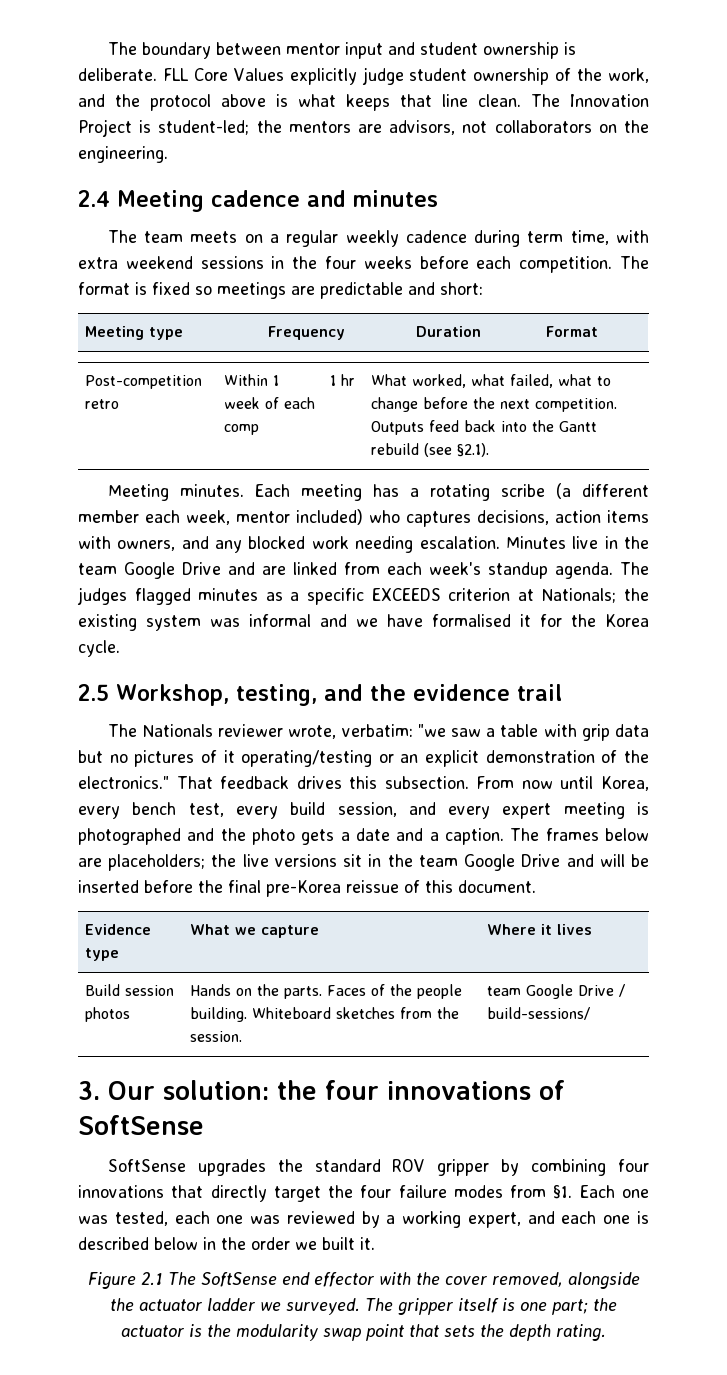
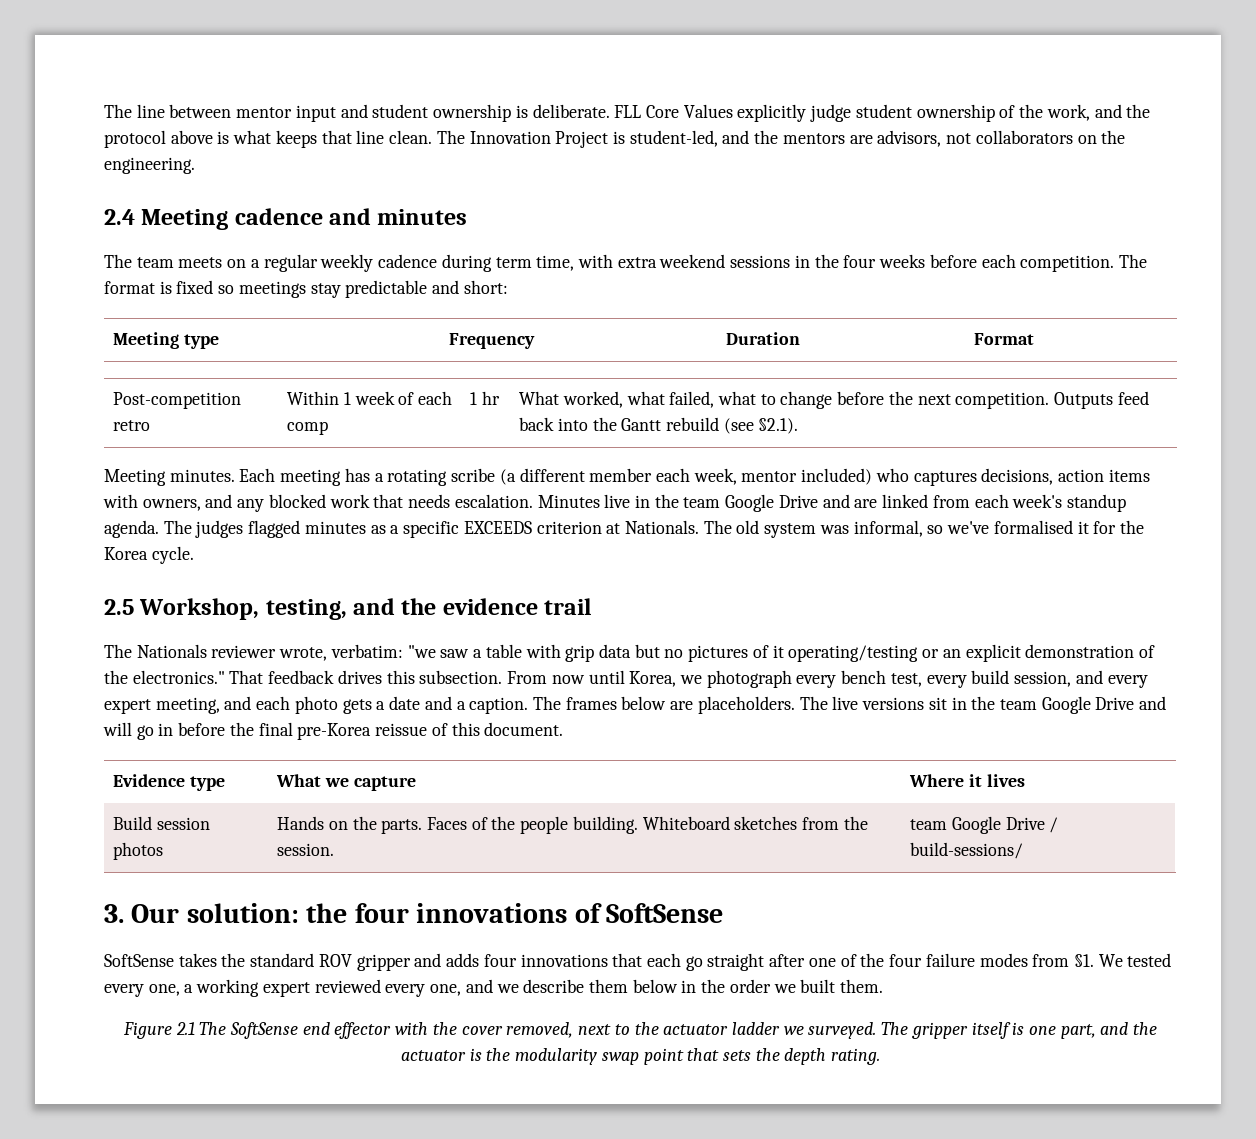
[107,42,211,59] The boundary -> [104,104,165,118] The line
[158,120,250,135] student-led; -> [629,130,750,147] student-led, and
[291,286,315,295] are -> [310,283,341,298] stay
[355,536,414,553] needing -> [373,494,451,508] that needs
[541,588,650,603] [78,614,423,631] Nationals; the existing system was informal and we have -> [624,520,990,538] Nationals. The old system was informal, so we've
(650, 783) none -> [679,670,792,688] we photograph
[563,802,649,819] [78,828,246,845] meeting is photographed and the -> [155,696,291,714] meeting, and each
[108,854,237,871] placeholders; the -> [697,696,828,714] placeholders. The
[631,854,649,867] [78,880,139,893] be inserted -> [136,723,174,740] go in
[197,1159,266,1176] upgrades -> [178,953,217,967] takes
[501,1159,607,1176] by combining -> [414,953,480,967] and adds
[210,1185,321,1202] directly target -> [646,953,857,971] each go straight after one of
[579,1185,649,1198] [78,1211,649,1228] [78,1237,149,1250] Each one was tested, each one was reviewed by a working expert, and each one is described -> [1098,953,1172,967] [104,979,628,997] We tested every one, a working expert reviewed every one, and we describe them
[360,1237,375,1250] it. -> [840,979,884,993] them.
[567,1272,640,1289] alongside -> [578,1024,630,1035] next to
[552,1299,588,1315] part; -> [1060,1022,1129,1039] part, and

